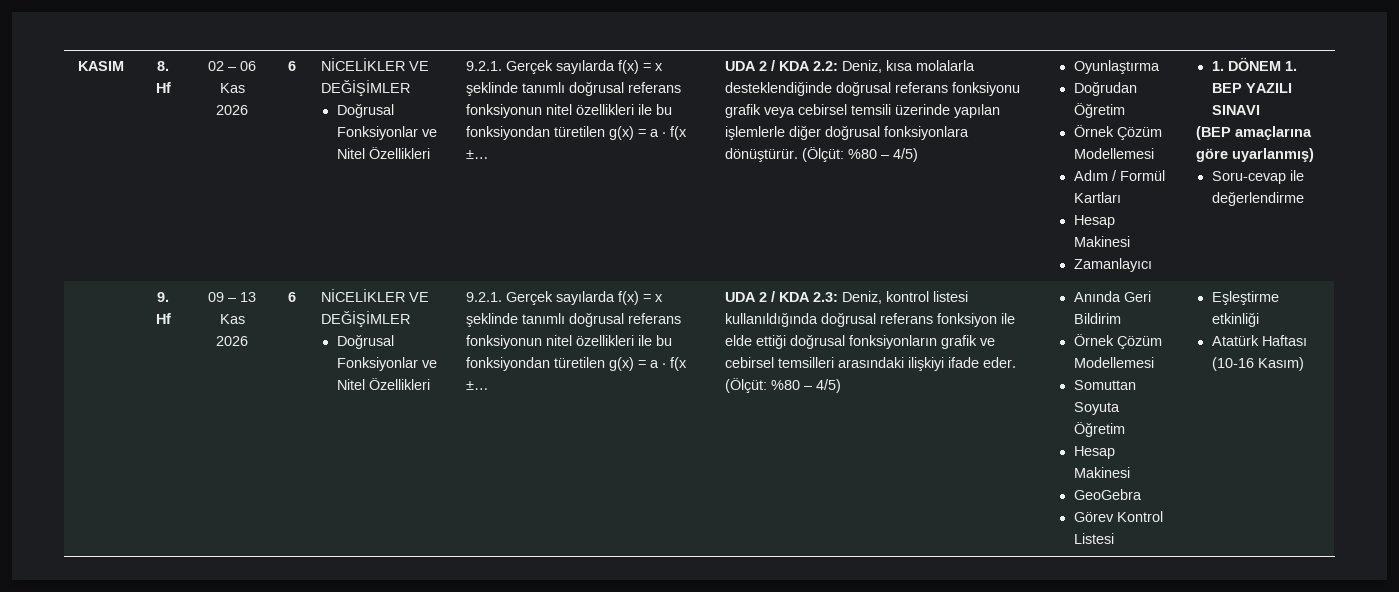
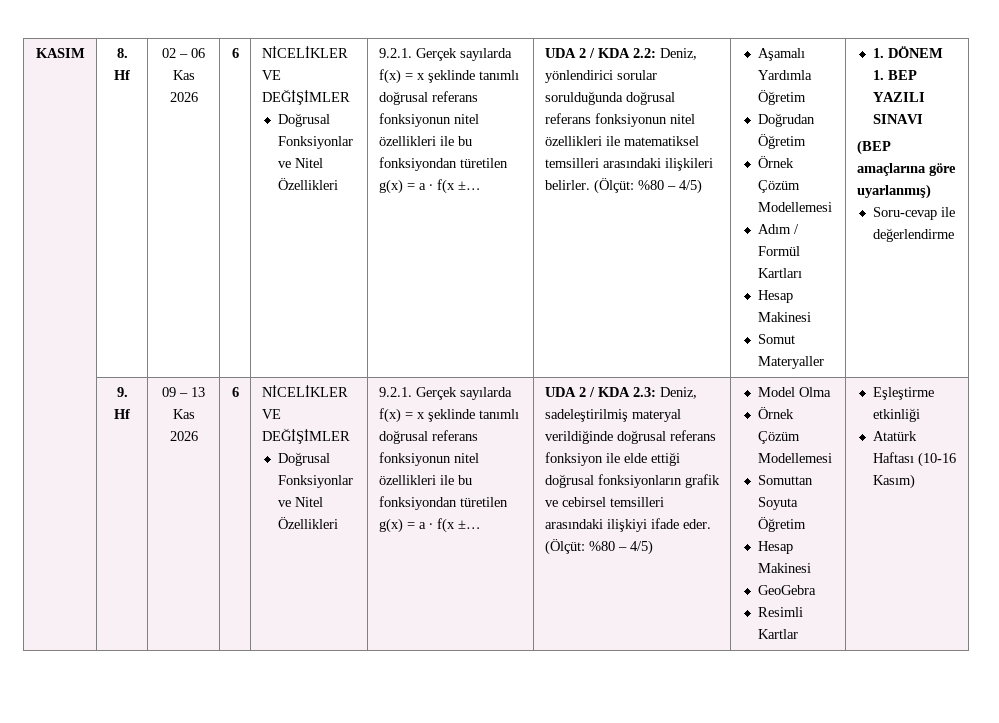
[885,60,975,71] [724,81,1020,96] [724,104,1000,118] [724,125,969,140] [724,147,918,162] [1073,60,1160,74] kısa molalarla desteklendiğinde doğrusal referans fonksiyonu grafik veya cebirsel temsili üzerinde yapılan işlemlerle diğer doğrusal fonksiyonlara dönüştürür. (Ölçüt: %80 – 4/5) | Oyunlaştırma -> [544,70,657,83] [544,91,675,105] [544,113,695,127] [544,136,699,146] [544,158,713,171] [544,178,702,194] [757,48,805,61] [757,70,812,80] [757,90,806,105] yönlendirici sorular sorulduğunda doğrusal referans fonksiyonun nitel özellikleri ile matematiksel temsilleri arasındaki ilişkileri belirler. (Ölçüt: %80 – 4/5) | Aşamalı Yardımla Öğretim
[1073,258,1152,272] Zamanlayıcı -> [757,334,795,344] [757,356,824,369] Somut Materyaller
[885,291,968,302] [724,312,818,327] kontrol listesi kullanıldığında -> [544,409,681,422] [544,430,613,444] sadeleştirilmiş materyal verildiğinde
[1073,291,1151,302] [1073,313,1121,324] Anında Geri Bildirim -> [757,387,831,397] Model Olma
[1073,511,1163,522] [1073,533,1114,544] Görev Kontrol Listesi -> [757,607,803,617] [757,629,798,639] Resimli Kartlar

